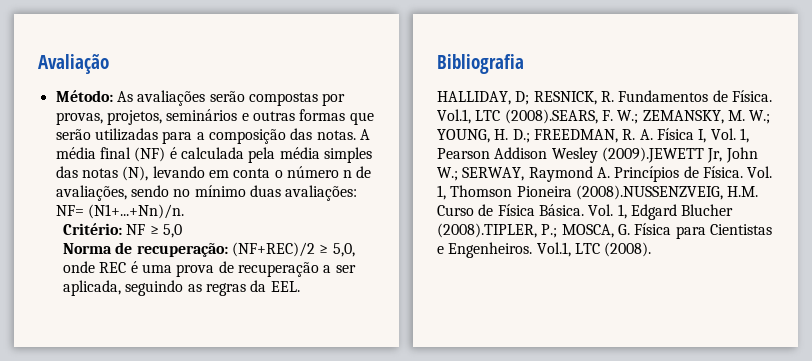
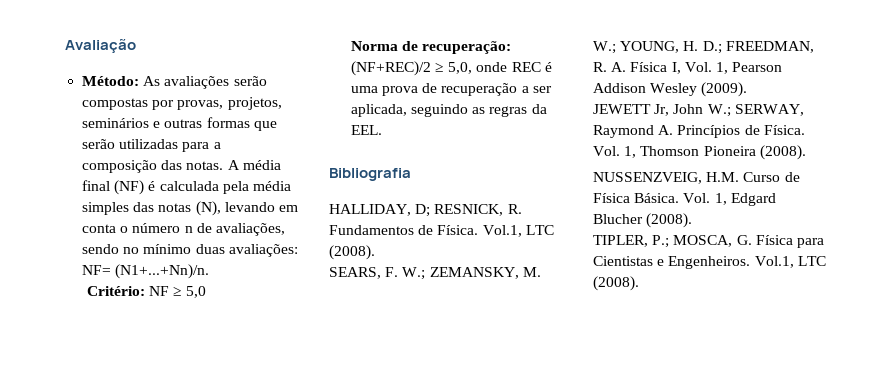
[504,109,598,124] (2008).SEARS, -> [329,245,375,260] [329,267,381,279] (2008). // SEARS,
[601,147,704,163] (2009).JEWETT -> [701,82,748,97] [593,104,651,114] (2009). // JEWETT
[575,185,723,200] (2008).NUSSENZVEIG, -> [759,145,806,160] [593,172,702,184] (2008). // NUSSENZVEIG,
[437,223,537,238] (2008).TIPLER, -> [646,213,693,228] [593,235,648,247] (2008). // TIPLER,

